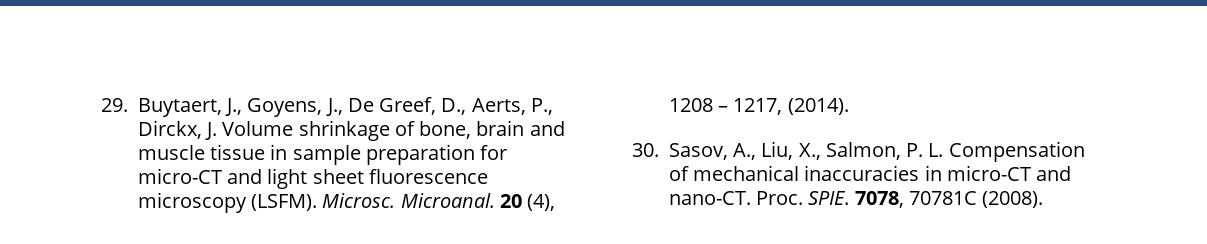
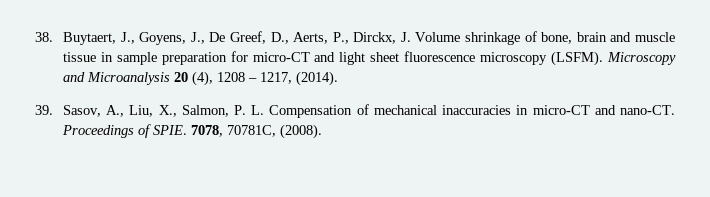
[101,98,128,112] 29. -> [35,32,53,42] 38.
[322,193,495,208] Microsc. Microanal. -> [607,52,676,65] [62,72,170,85] Microscopy and Microanalysis
[632,143,659,157] 30. -> [35,105,53,115] 39.
[755,191,803,205] Proc. -> [61,124,151,138] Proceedings of
[908,191,977,205] 70781C -> [226,125,276,137] 70781C,

